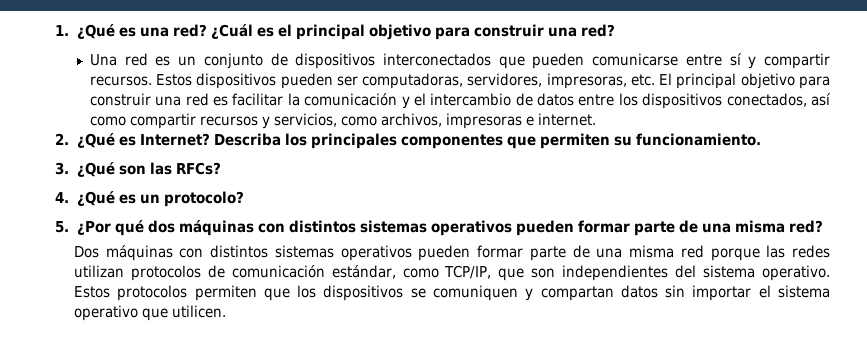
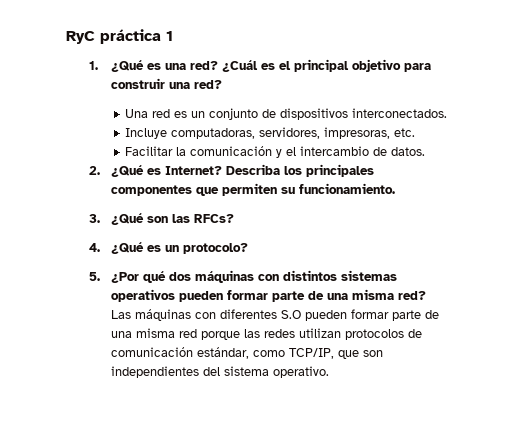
(55, 30) none -> [66,29,173,44] RyC práctica 1 //
[382,53,830,69] [89,73,830,89] [89,93,284,106] interconectados que pueden comunicarse entre sí y compartir recursos. Estos dispositivos pueden ser computadoras, servidores, impresoras, etc. El principal objetivo para construir una red es facilitar -> [352,108,448,118] [125,127,416,139] [125,146,174,156] interconectados. // Incluye computadoras, servidores, impresoras, etc. // Facilitar
[537,93,831,109] [89,113,596,129] datos entre los dispositivos conectados, así como compartir recursos y servicios, como archivos, impresoras e internet. -> [391,147,426,156] datos.
[73,245,412,261] Dos máquinas con distintos sistemas operativos -> [111,309,302,321] Las máquinas con diferentes S.O
[73,285,830,301] [73,305,226,321] Estos protocolos permiten que los dispositivos se comuniquen y compartan datos sin importar el sistema operativo que utilicen. -> (330, 372) none

